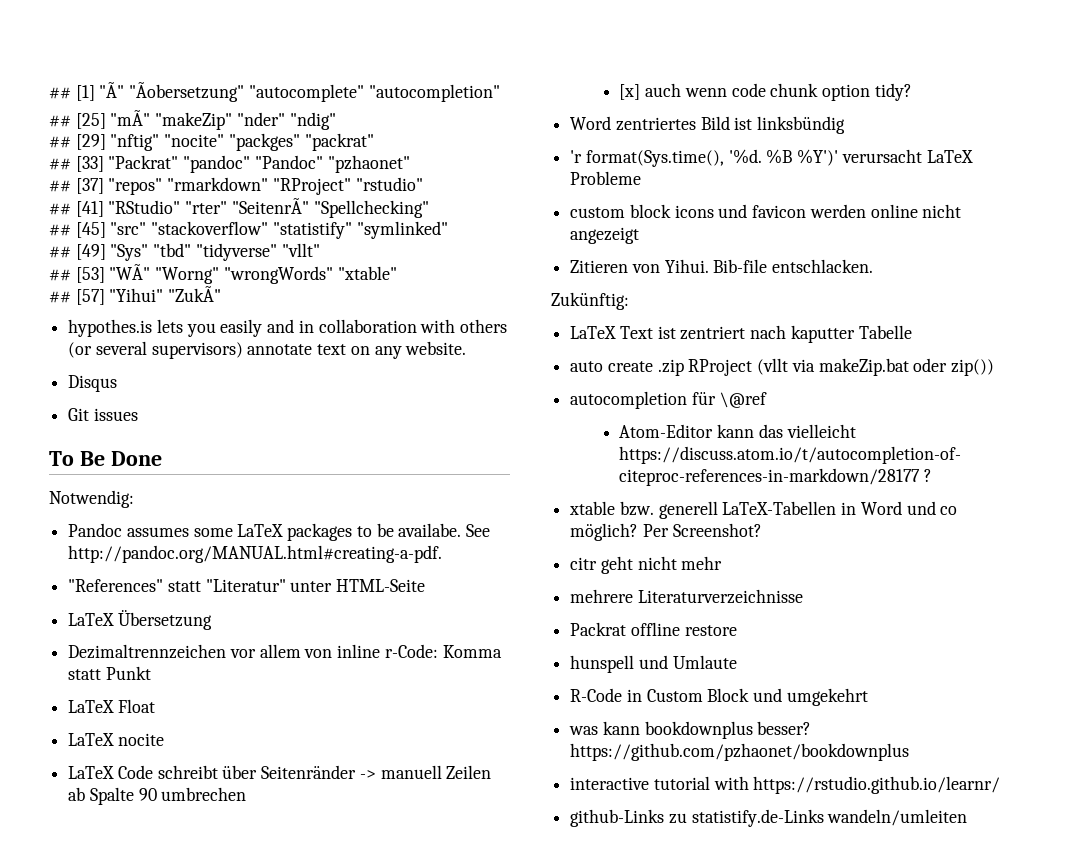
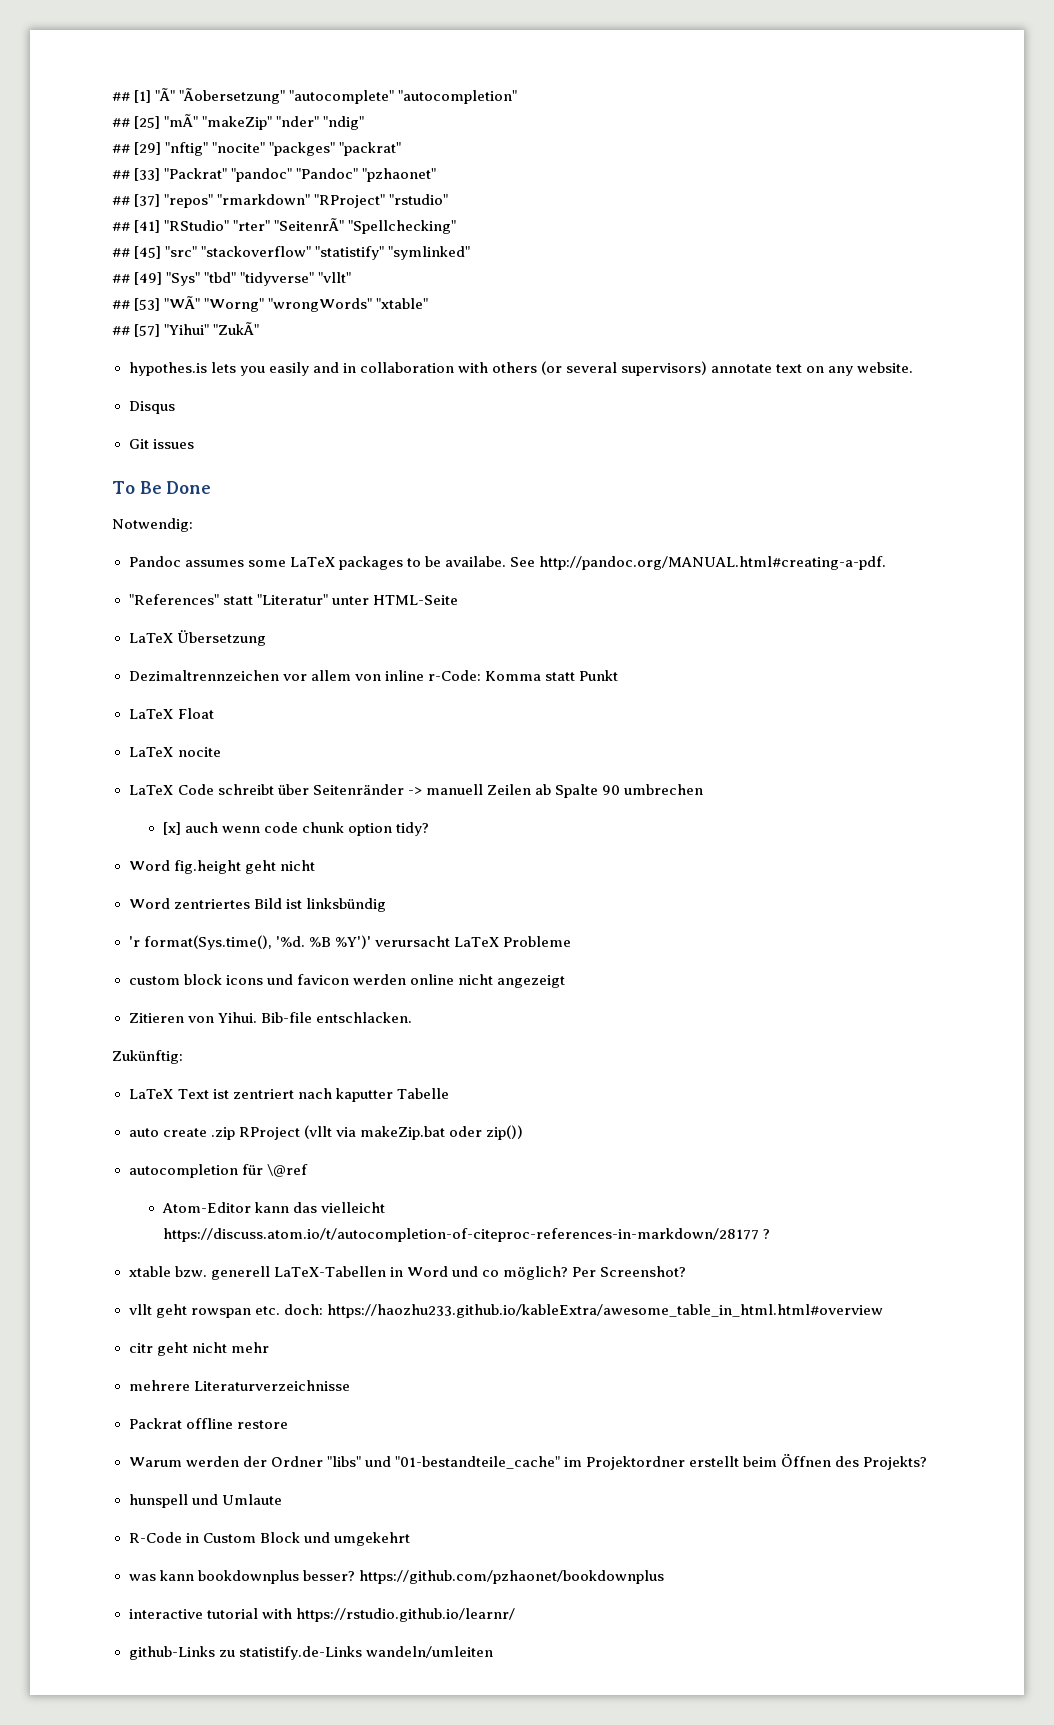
(912, 92) none -> [128,860,315,874] // Word fig.height geht nicht
(762, 530) none -> [128,1304,883,1318] // vllt geht rowspan etc. doch: https://haozhu233.github.io/kableExtra/awesome_table_in_html.html#overview
(737, 630) none -> [128,1454,928,1470] // Warum werden der Ordner "libs" und "01-bestandteile_cache" im Projektordner erstellt beim Öffnen des Projekts?

